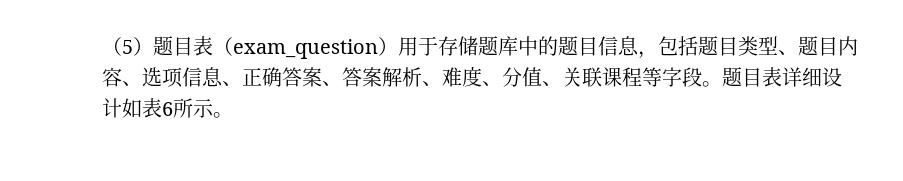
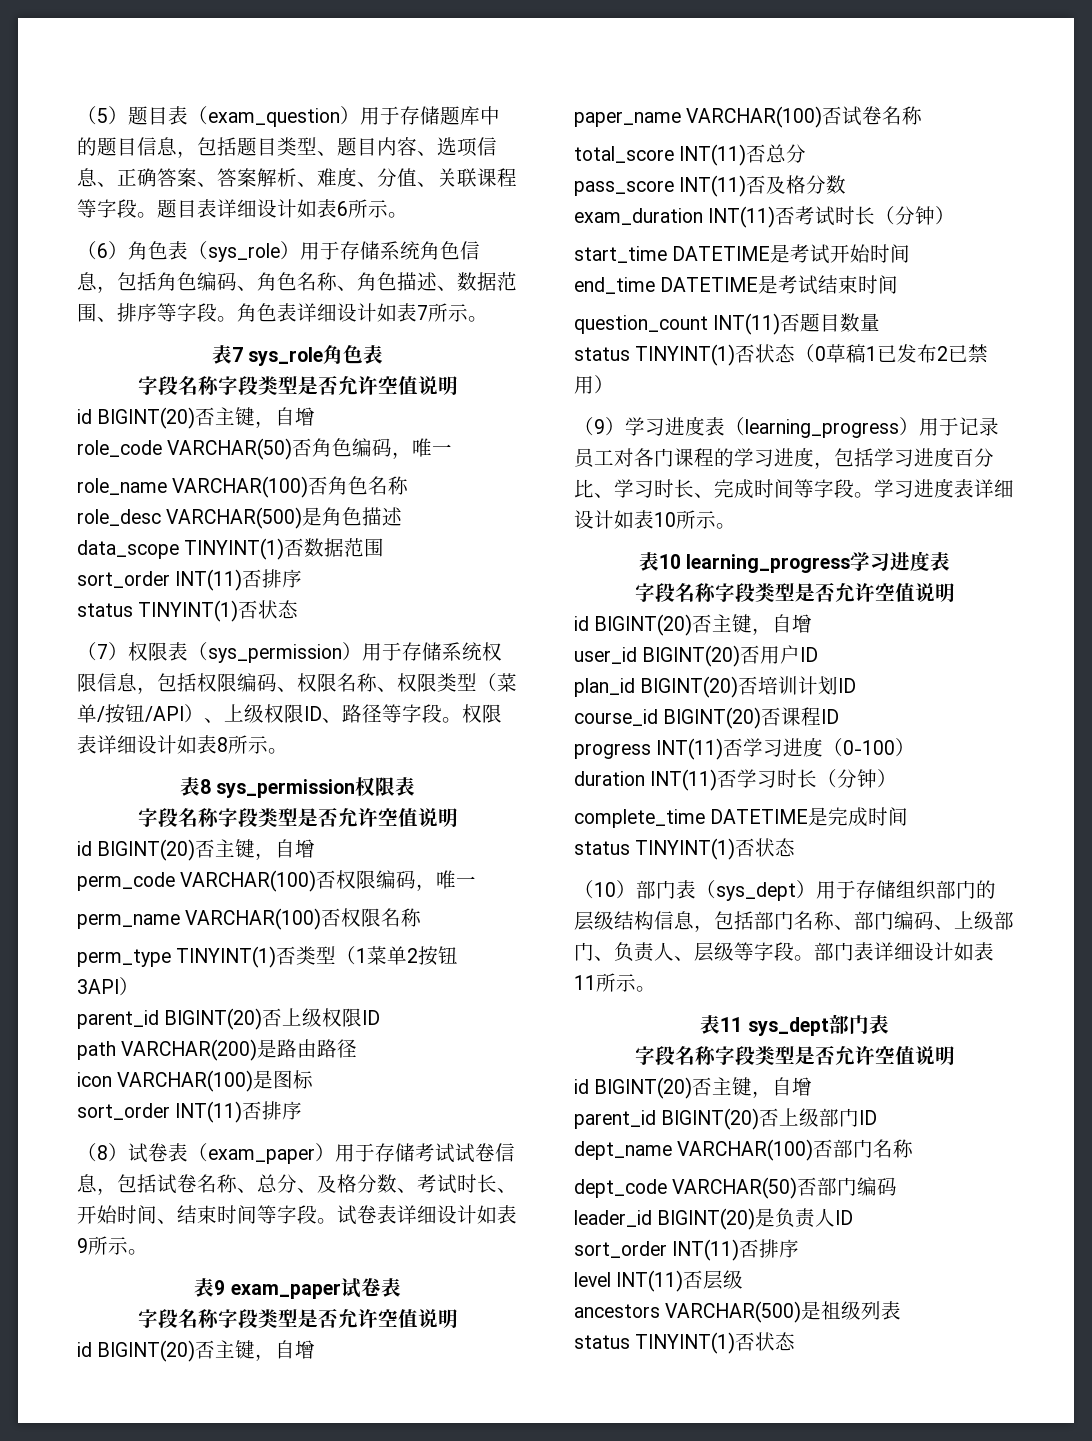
(233, 115) none -> [77,241,480,262] [77,272,517,293] [77,303,488,322] [211,345,384,366] [137,375,458,395] [77,407,316,429] [77,438,453,460] [77,476,409,498] [77,507,403,529] [77,538,385,560] [77,569,303,591] [77,600,299,622] [77,642,502,663] [77,673,517,694] [77,704,502,724] [77,735,288,754] [179,777,416,798] [137,807,458,827] [77,839,316,861] [77,870,477,892] [77,908,422,930] [77,946,459,968] [77,977,139,996] [77,1008,381,1030] [77,1039,358,1061] [77,1070,315,1092] [77,1101,303,1123] [77,1143,515,1164] [77,1174,517,1195] [77,1205,517,1225] [77,1236,148,1255] [194,1278,401,1299] [137,1308,458,1328] [77,1340,316,1362] [574,106,923,128] [574,144,807,166] [574,175,847,197] [574,206,956,228] [574,244,911,264] [574,275,899,295] [574,313,881,335] [574,344,989,366] [574,375,614,394] [574,417,999,438] [574,448,994,469] [574,479,1014,499] [574,510,736,529] [638,551,951,573] [634,582,955,602] [574,614,813,636] [574,645,819,667] [574,676,857,698] [574,707,840,729] [574,738,916,760] [574,769,898,791] [574,807,909,828] [574,838,796,860] [574,880,996,901] [574,911,1014,932] [574,942,994,962] [574,973,656,992] [700,1014,889,1036] [634,1045,955,1065] [574,1077,813,1099] [574,1108,878,1130] [574,1139,914,1161] [574,1177,898,1199] [574,1208,854,1230] [574,1239,800,1261] [574,1270,744,1292] [574,1301,902,1323] [574,1332,796,1354] // （6）角色表（sys_role）用于存储系统角色信息，包括角色编码、角色名称、角色描述、数据范围、排序等字段。角色表详细设计如表7所示。 // 表7 sys_role角色表 // 字段名称字段类型是否允许空值说明 // id BIGINT(20)否主键，自增 // role_code VARCHAR(50)否角色编码，唯一 // role_name VARCHAR(100)否角色名称 // role_desc VARCHAR(500)是角色描述 // data_scope TINYINT(1)否数据范围 // sort_order INT(11)否排序 // status TINYINT(1)否状态 // （7）权限表（sys_permission）用于存储系统权限信息，包括权限编码、权限名称、权限类型（菜单/按钮/API）、上级权限ID、路径等字段。权限表详细设计如表8所示。 // 表8 sys_permission权限表 // 字段名称字段类型是否允许空值说明 // id BIGINT(20)否主键，自增 // perm_code VARCHAR(100)否权限编码，唯一 // perm_name VARCHAR(100)否权限名称 // perm_type TINYINT(1)否类型（1菜单2按钮3API） // parent_id BIGINT(20)否上级权限ID // path VARCHAR(200)是路由路径 // icon VARCHAR(100)是图标 // sort_order INT(11)否排序 // （8）试卷表（exam_paper）用于存储考试试卷信息，包括试卷名称、总分、及格分数、考试时长、开始时间、结束时间等字段。试卷表详细设计如表9所示。 // 表9 exam_paper试卷表 // 字段名称字段类型是否允许空值说明 // id BIGINT(20)否主键，自增 // paper_name VARCHAR(100)否试卷名称 // total_score INT(11)否总分 // pass_score INT(11)否及格分数 // exam_duration INT(11)否考试时长（分钟） // start_time DATETIME是考试开始时间 // end_time DATETIME是考试结束时间 // question_count INT(11)否题目数量 // status TINYINT(1)否状态（0草稿1已发布2已禁用） // （9）学习进度表（learning_progress）用于记录员工对各门课程的学习进度，包括学习进度百分比、学习时长、完成时间等字段。学习进度表详细设计如表10所示。 // 表10 learning_progress学习进度表 // 字段名称字段类型是否允许空值说明 // id BIGINT(20)否主键，自增 // user_id BIGINT(20)否用户ID // plan_id BIGINT(20)否培训计划ID // course_id BIGINT(20)否课程ID // progress INT(11)否学习进度（0-100） // duration INT(11)否学习时长（分钟） // complete_time DATETIME是完成时间 // status TINYINT(1)否状态 // （10）部门表（sys_dept）用于存储组织部门的层级结构信息，包括部门名称、部门编码、上级部门、负责人、层级等字段。部门表详细设计如表11所示。 // 表11 sys_dept部门表 // 字段名称字段类型是否允许空值说明 // id BIGINT(20)否主键，自增 // parent_id BIGINT(20)否上级部门ID // dept_name VARCHAR(100)否部门名称 // dept_code VARCHAR(50)否部门编码 // leader_id BIGINT(20)是负责人ID // sort_order INT(11)否排序 // level INT(11)否层级 // ancestors VARCHAR(500)是祖级列表 // status TINYINT(1)否状态

